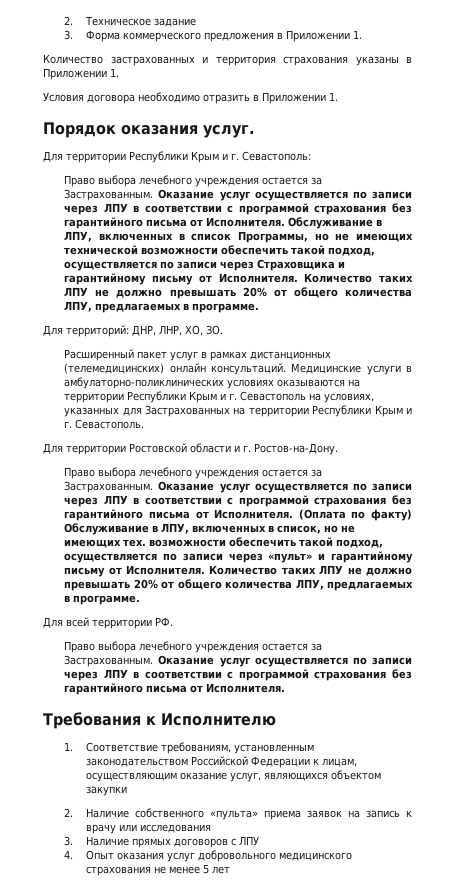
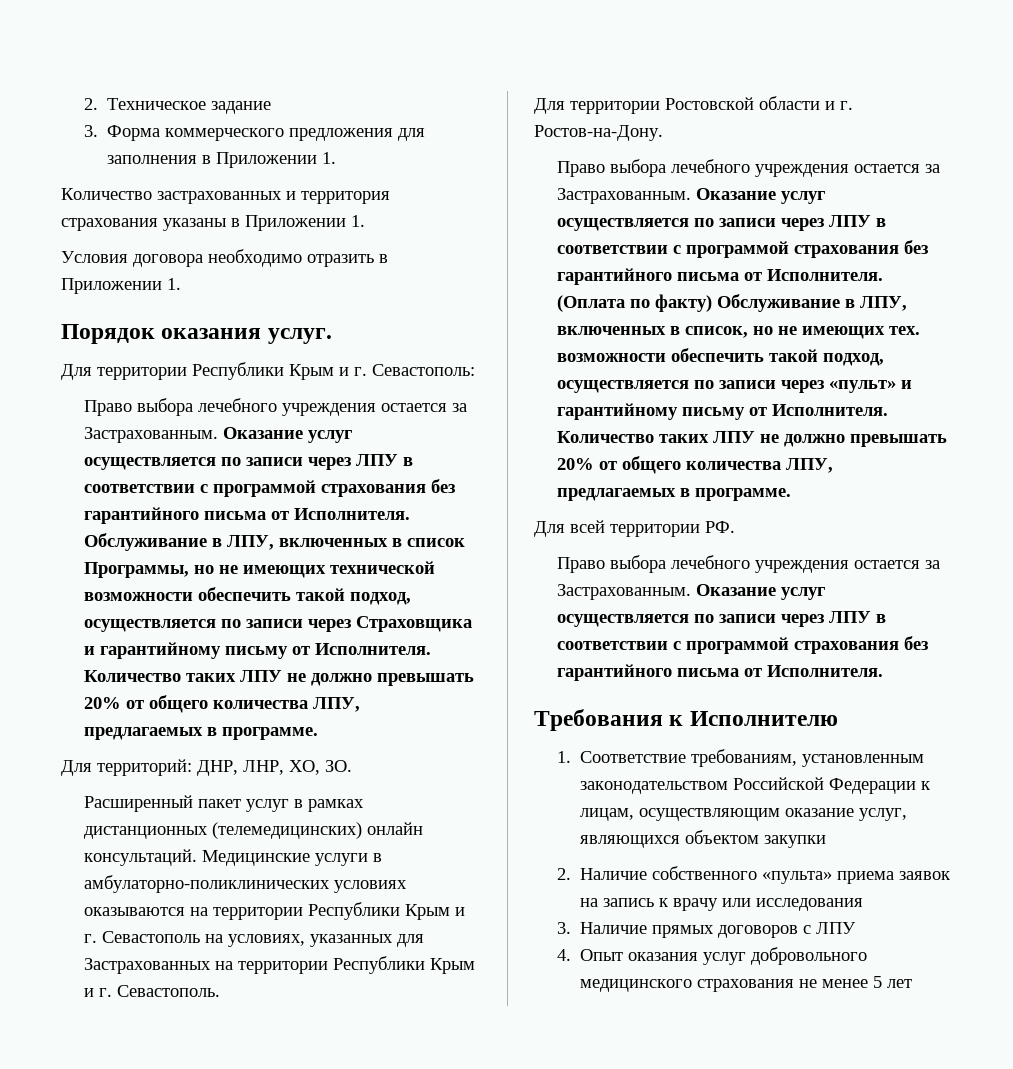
(274, 37) none -> [398,128,426,141] [107,155,198,164] для заполнения

